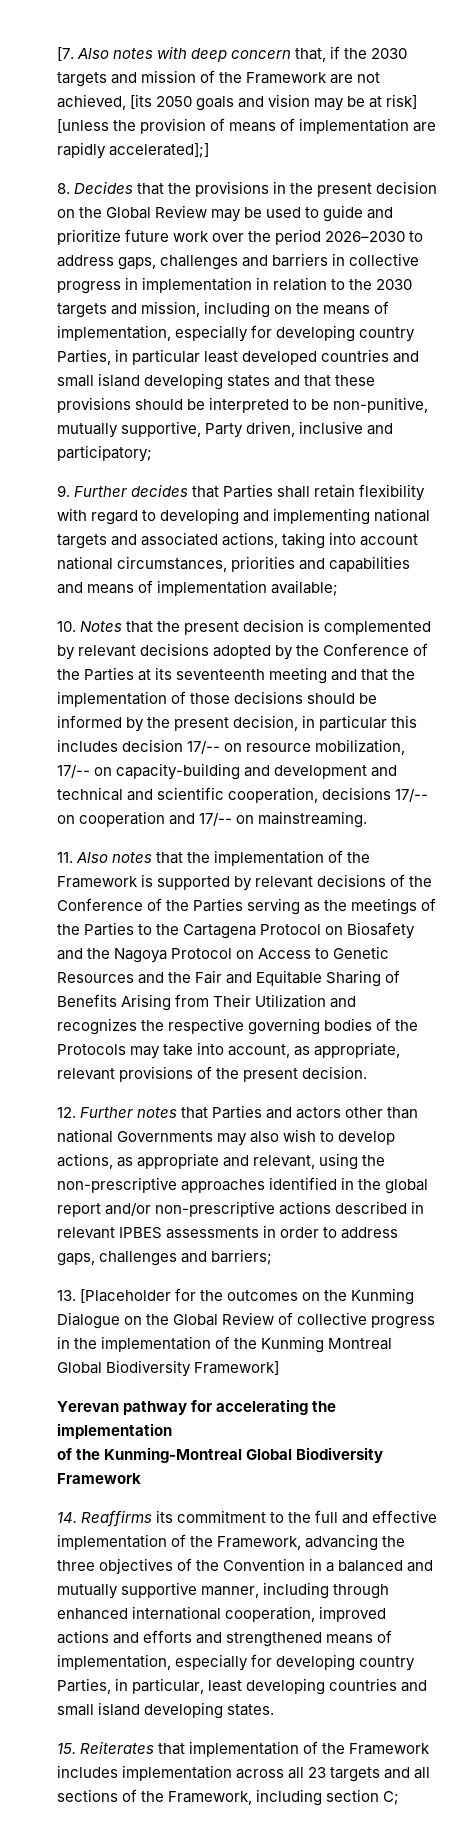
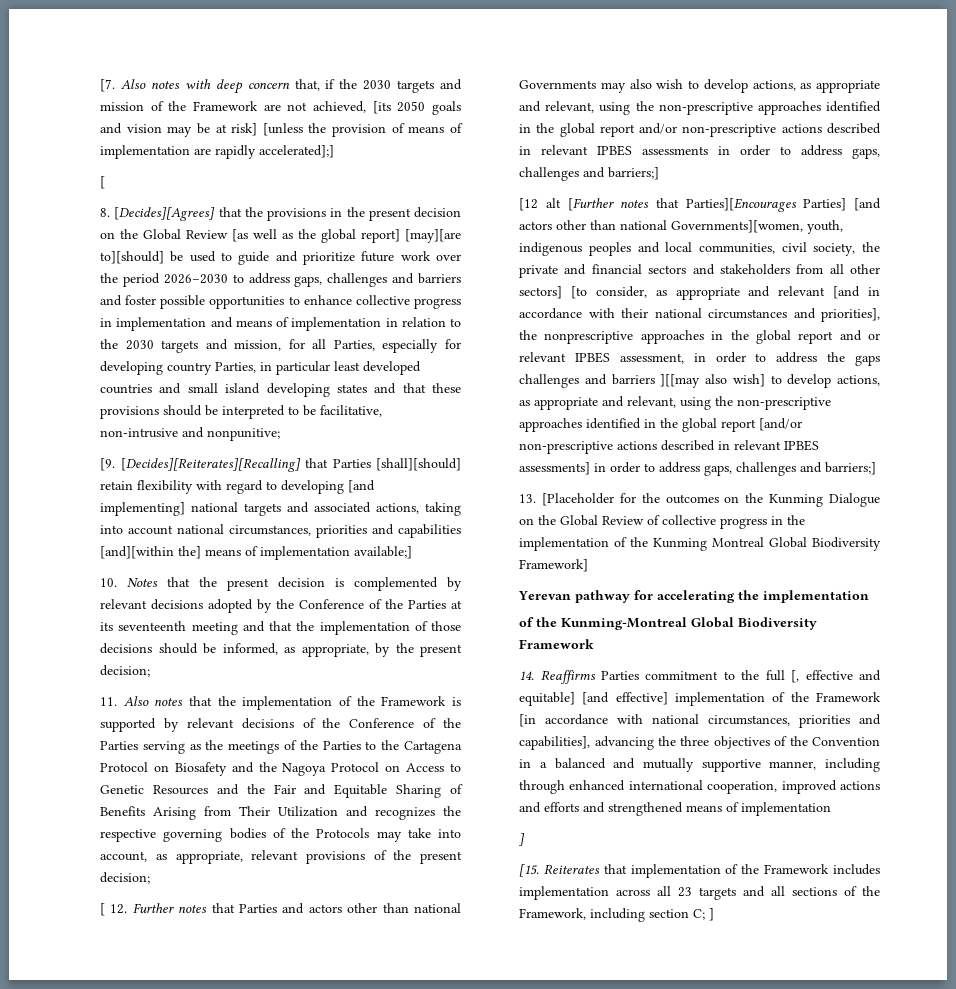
(209, 150) none -> [100,176,106,189] // [
[73,181,133,194] Decides -> [114,207,216,221] [Decides][Agrees]
[211,209,242,222] may -> [232,229,461,243] [100,251,165,264] [as well as the global report] [may][are to][should]
[332,253,420,266] [56,277,138,294] in collective progress in -> [100,295,461,309] [100,317,290,331] and foster possible opportunities to enhance collective progress in implementation and means of
[203,301,390,318] [56,325,171,341] including on the means of implementation, -> [288,339,375,351] for all Parties,
[333,397,429,413] [56,421,394,438] [56,445,152,462] [56,484,311,498] non-punitive, mutually supportive, Party driven, inclusive and participatory; // 9. Further decides that Parties shall -> [320,405,383,417] [100,427,281,441] [100,458,461,472] facilitative, non-intrusive and nonpunitive; // [9. [Decides][Reiterates][Recalling] that Parties [shall][should]
[243,508,371,525] and implementing -> [348,480,376,493] [100,502,186,516] [and implementing]
[56,580,339,596] and means of implementation available; -> [100,546,413,560] [and][within the] means of implementation available;]
[56,715,418,732] [56,739,406,755] [56,763,398,780] [56,787,429,803] [56,811,368,828] informed by the present decision, in particular this includes decision 17/-- on resource mobilization, 17/-- on capacity-building and development and technical and scientific cooperation, decisions 17/-- on cooperation and 17/-- on mainstreaming. -> [222,643,462,657] [100,665,151,677] informed, as appropriate, by the present decision;
[302,1066,368,1079] decision. // -> [100,872,151,884] [100,903,106,916] decision; // [
[210,1249,272,1265] barriers; -> [608,167,660,180] [519,198,881,212] [519,220,844,234] [519,242,880,256] [519,264,880,278] [519,286,880,300] [519,308,880,322] [519,330,880,344] [519,352,880,366] [519,374,880,388] [519,396,832,410] [519,418,803,432] [519,440,820,454] [519,462,877,476] barriers;] // [12 alt [Further notes that Parties][Encourages Parties] [and actors other than national Governments][women, youth, indigenous peoples and local communities, civil society, the private and financial sectors and stakeholders from all other sectors] [to consider, as appropriate and relevant [and in accordance with their national circumstances and priorities], the nonprescriptive approaches in the global report and or relevant IPBES assessment, in order to address the gaps challenges and barriers ][[may also wish] to develop actions, as appropriate and relevant, using the non-prescriptive approaches identified in the global report [and/or non-prescriptive actions described in relevant IPBES assessments] in order to address gaps, challenges and barriers;]
[155,1510,173,1523] its -> [600,671,639,680] Parties
[342,1510,438,1524] [56,1534,301,1550] and effective implementation of the Framework, -> [791,670,881,683] [519,692,882,706] [519,714,881,728] [519,736,591,750] [, effective and equitable] [and effective] implementation of the Framework [in accordance with national circumstances, priorities and capabilities],
[56,1654,416,1671] [56,1678,428,1695] [56,1702,274,1719] [56,1743,76,1754] implementation, especially for developing country Parties, in particular, least developing countries and small island developing states. // 15. -> [741,802,832,816] [518,833,526,846] [519,864,540,877] implementation // ] // [15.
(400, 1798) none -> [709,908,715,921] ]

